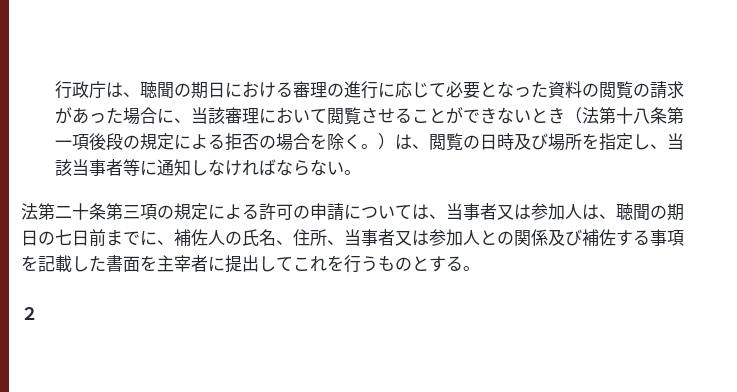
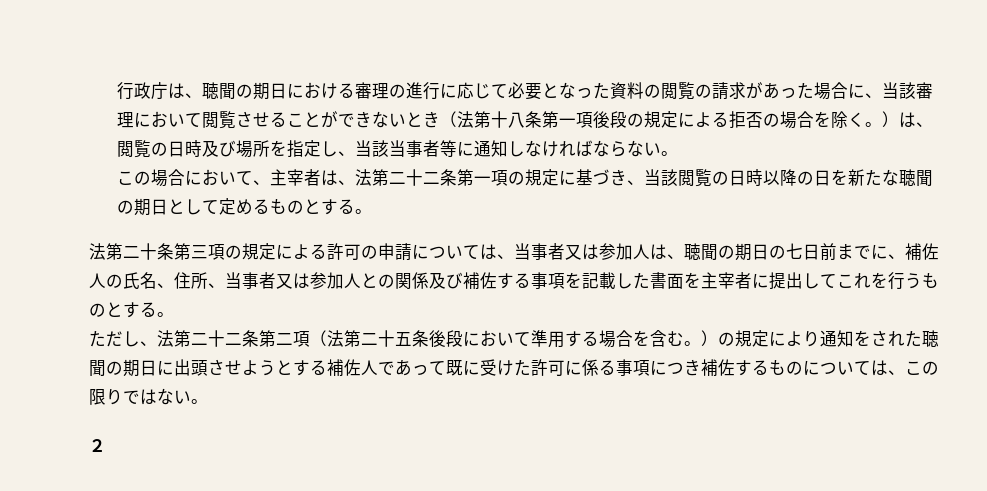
(361, 172) none -> [116,169,933,187] [116,198,372,216] // この場合において、主宰者は、法第二十二条第一項の規定に基づき、当該閲覧の日時以降の日を新たな聴聞の期日として定めるものとする。
(480, 268) none -> [89,330,939,348] [89,359,939,377] [89,388,208,405] // ただし、法第二十二条第二項（法第二十五条後段において準用する場合を含む。）の規定により通知をされた聴聞の期日に出頭させようとする補佐人であって既に受けた許可に係る事項につき補佐するものについては、この限りではない。

